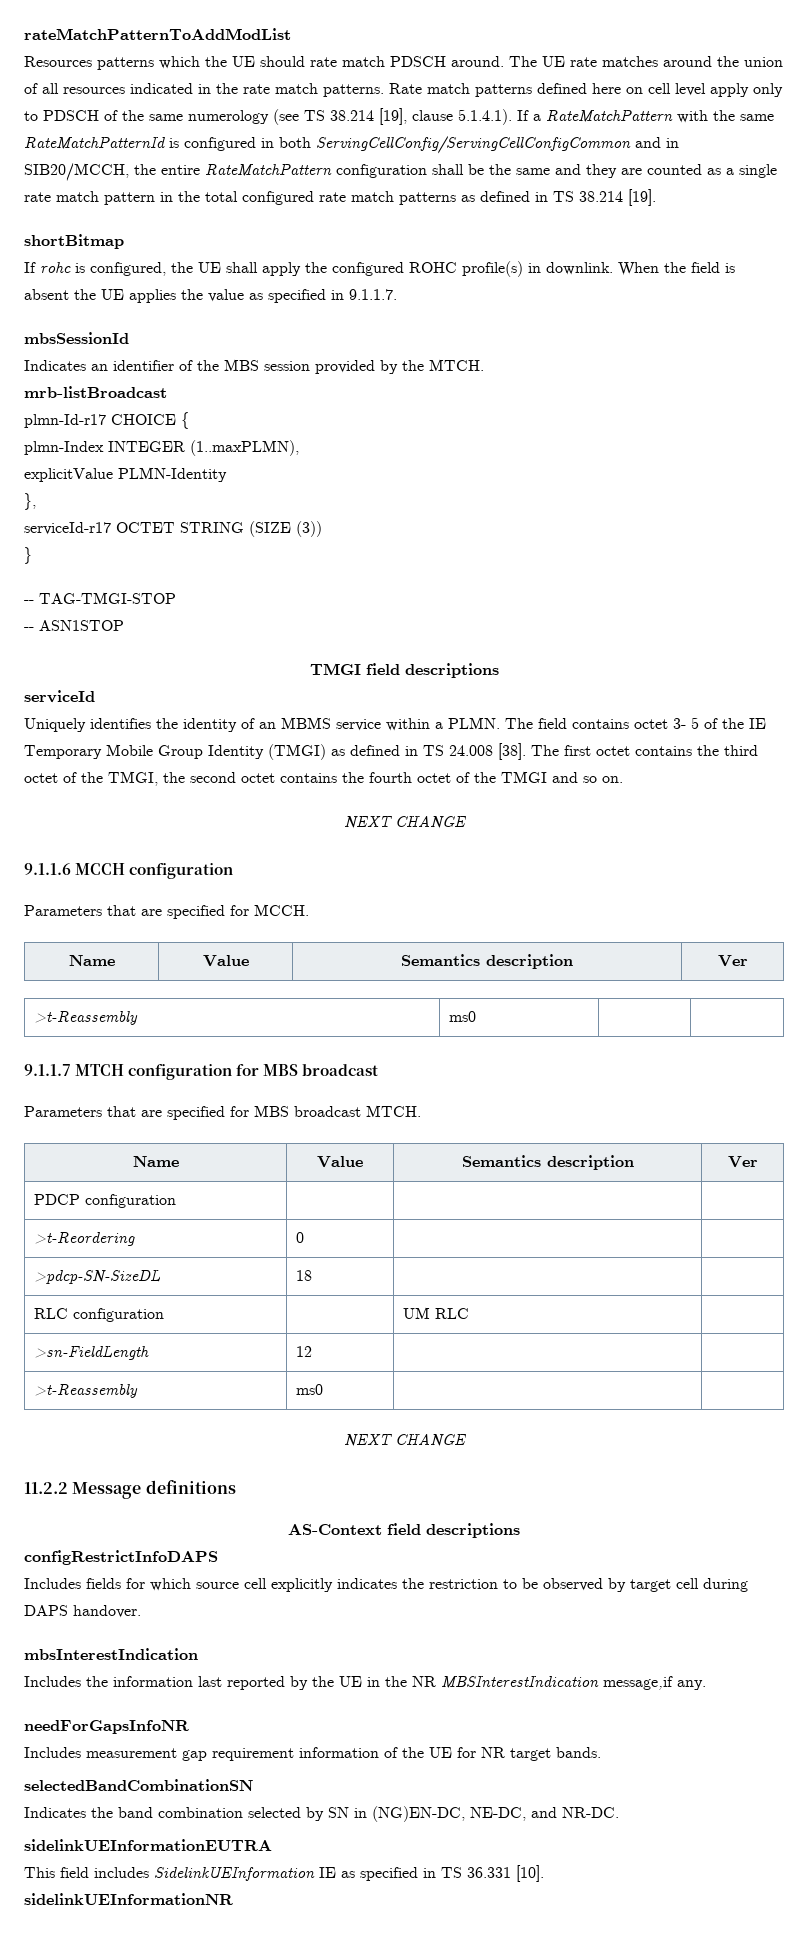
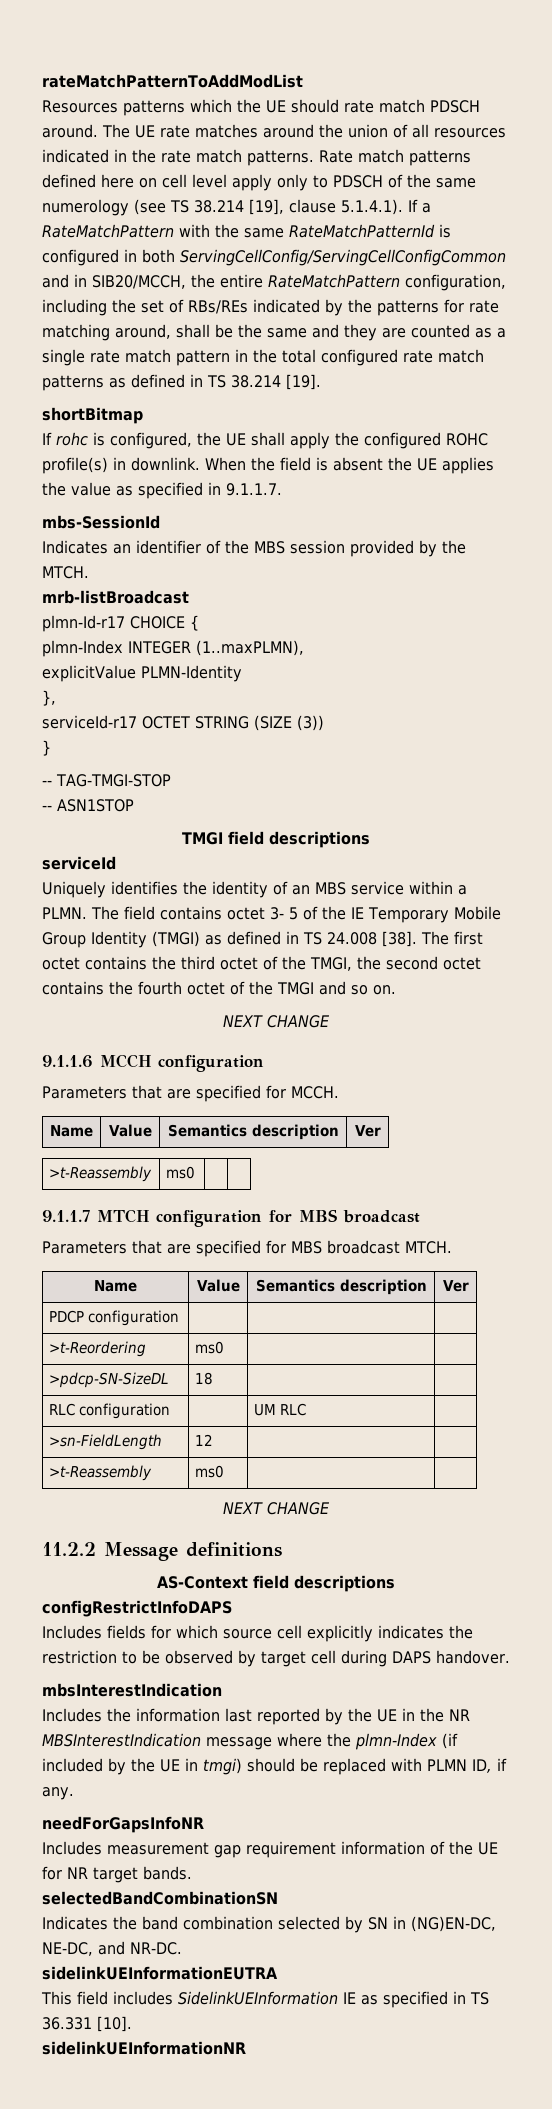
[336,164,427,178] configuration -> [405,274,506,291] [42,299,499,316] [42,324,171,341] configuration, including the set of RBs/REs indicated by the patterns for rate matching around,
[24,332,129,344] mbsSessionId -> [42,515,160,529] mbs-SessionId
[281,717,331,729] MBMS -> [315,882,346,895] MBS
[295,1232,304,1243] 0 -> [195,1341,225,1354] ms0
[603,1676,673,1690] message,if -> [206,1733,458,1750] [42,1758,507,1775] message where the plmn-Index (if included by the UE in tmgi) should be replaced with PLMN ID, if

